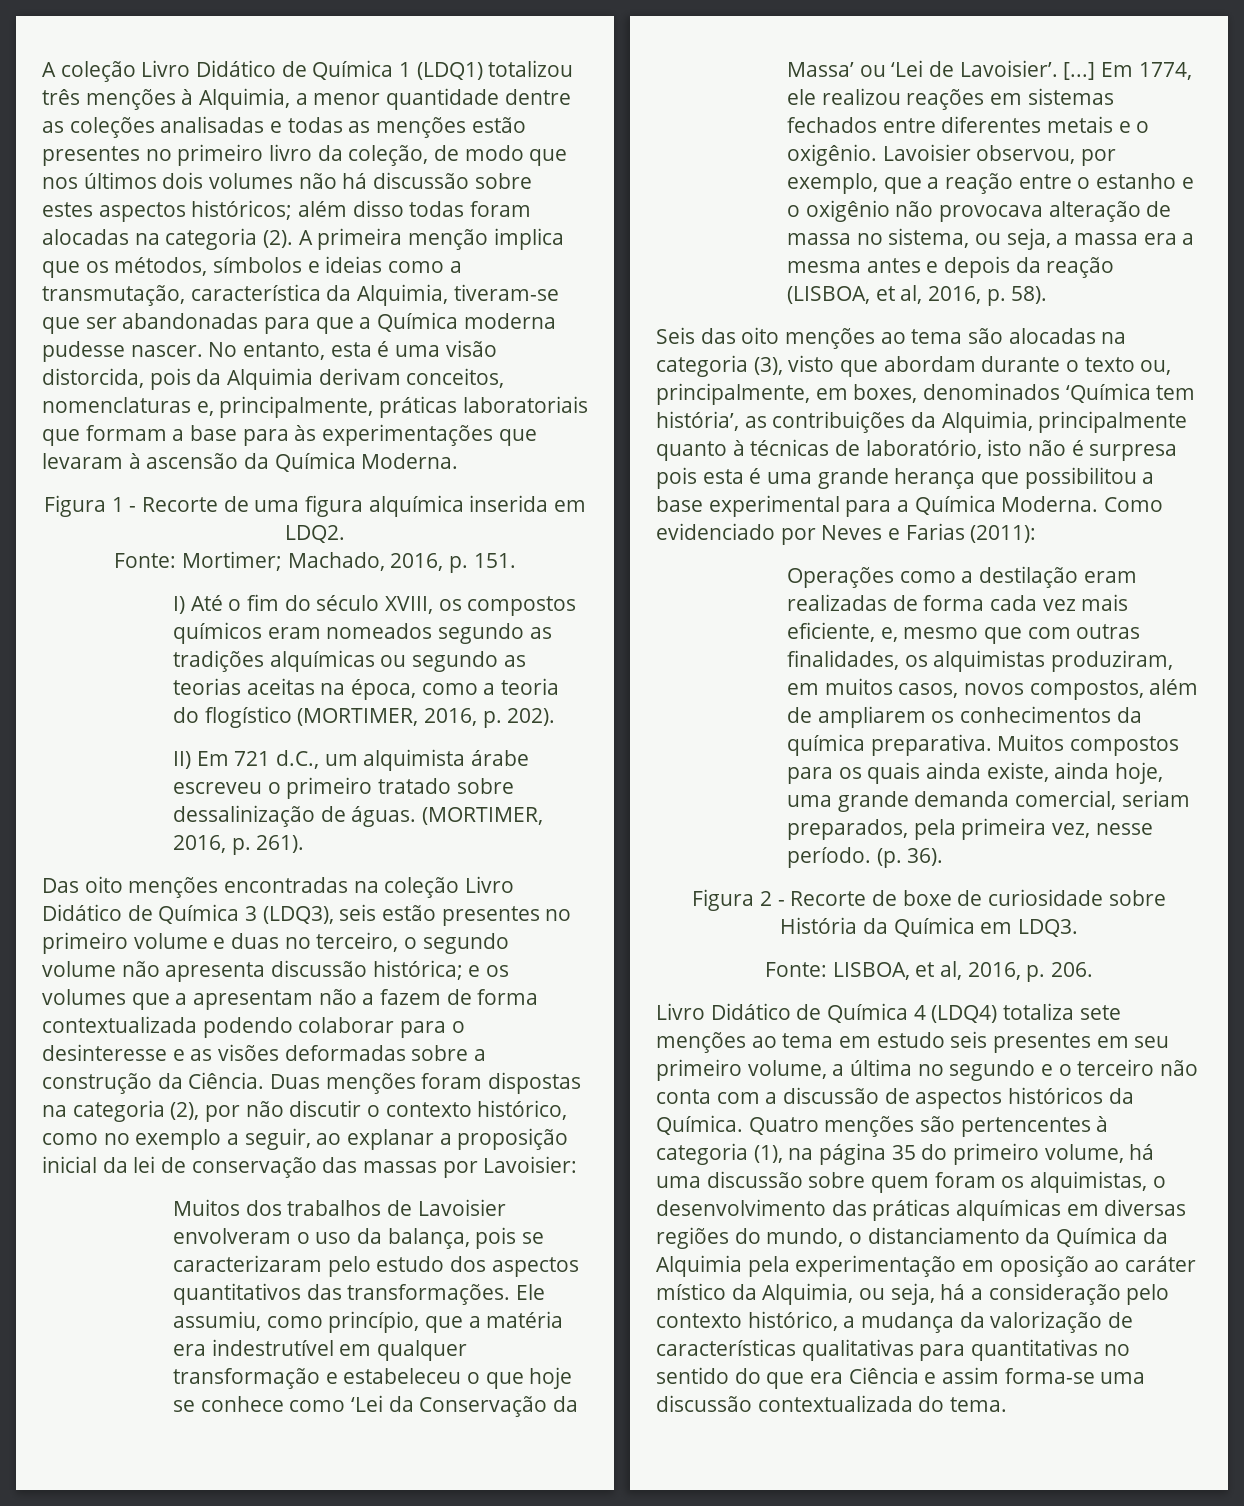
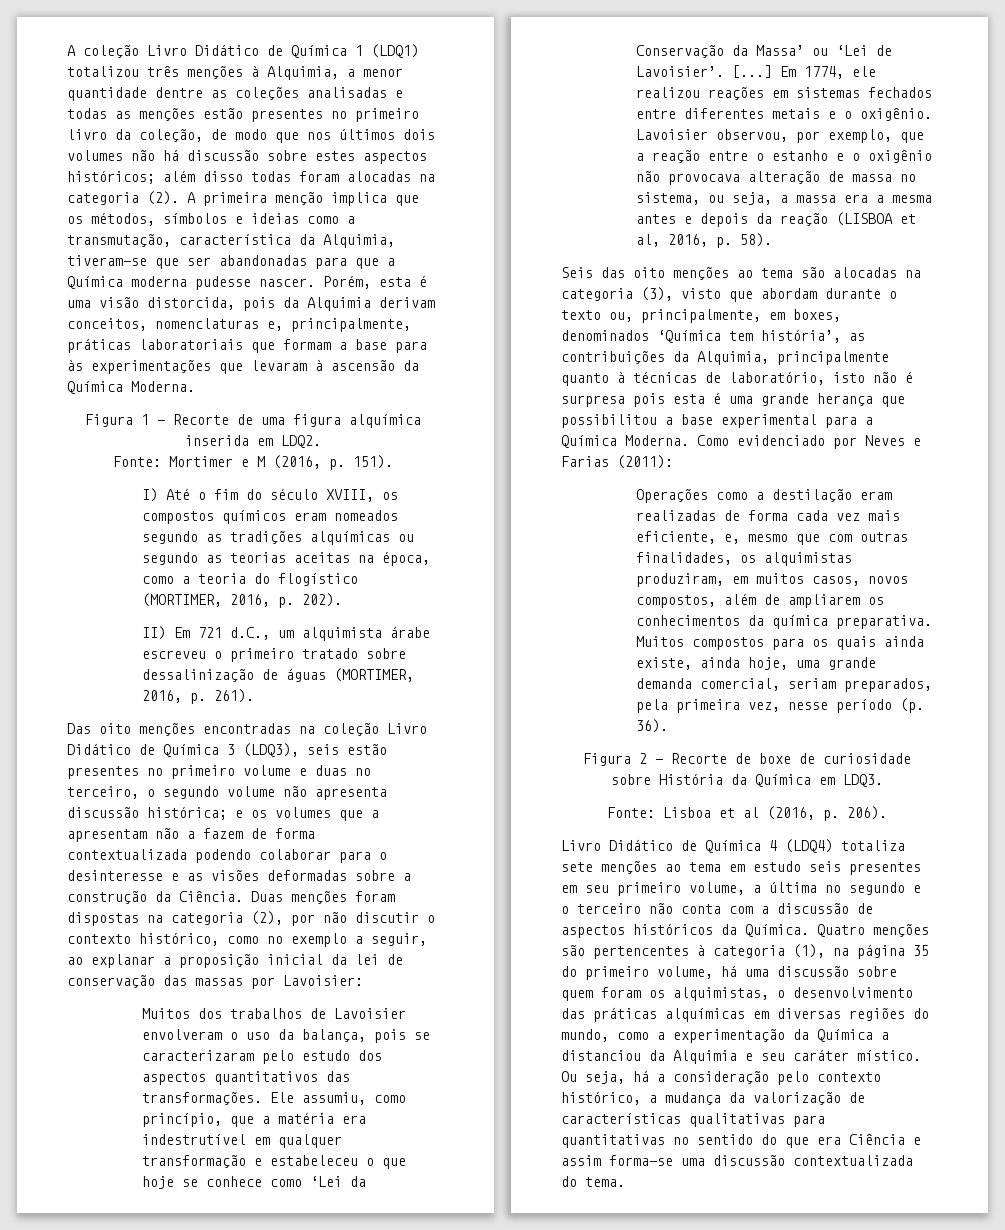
[208,342,326,360] No entanto, -> [323,275,371,289] Porém,
[181,551,516,573] Mortimer; Machado, 2016, p. 151. -> [168,455,393,470] Mortimer e M (2016, p. 151).
[351,806,417,827] águas. -> [285,668,326,682] águas
[786,286,870,304] (LISBOA, -> [835,212,893,226] (LISBOA
[786,847,871,868] período. -> [835,699,892,713] período
[832,961,1094,982] LISBOA, et al, 2016, p. 206. -> [662,806,887,821] Lisboa et al (2016, p. 206).
[849,1227,1168,1247] [656,1255,1197,1277] [656,1283,886,1305] o distanciamento da Química da Alquimia pela experimentação em oposição ao caráter místico da Alquimia, ou -> [617,1029,889,1043] [561,1049,921,1064] [561,1071,577,1082] como a experimentação da Química a distanciou da Alquimia e seu caráter místico. Ou

